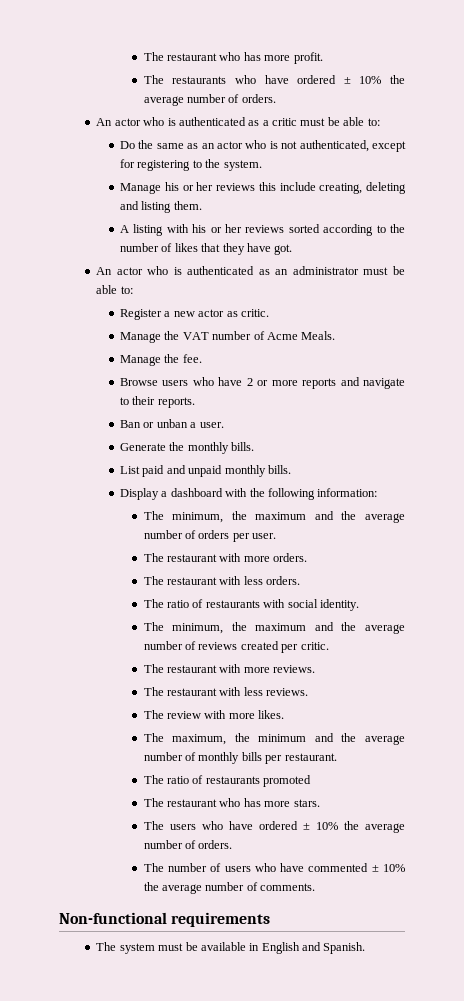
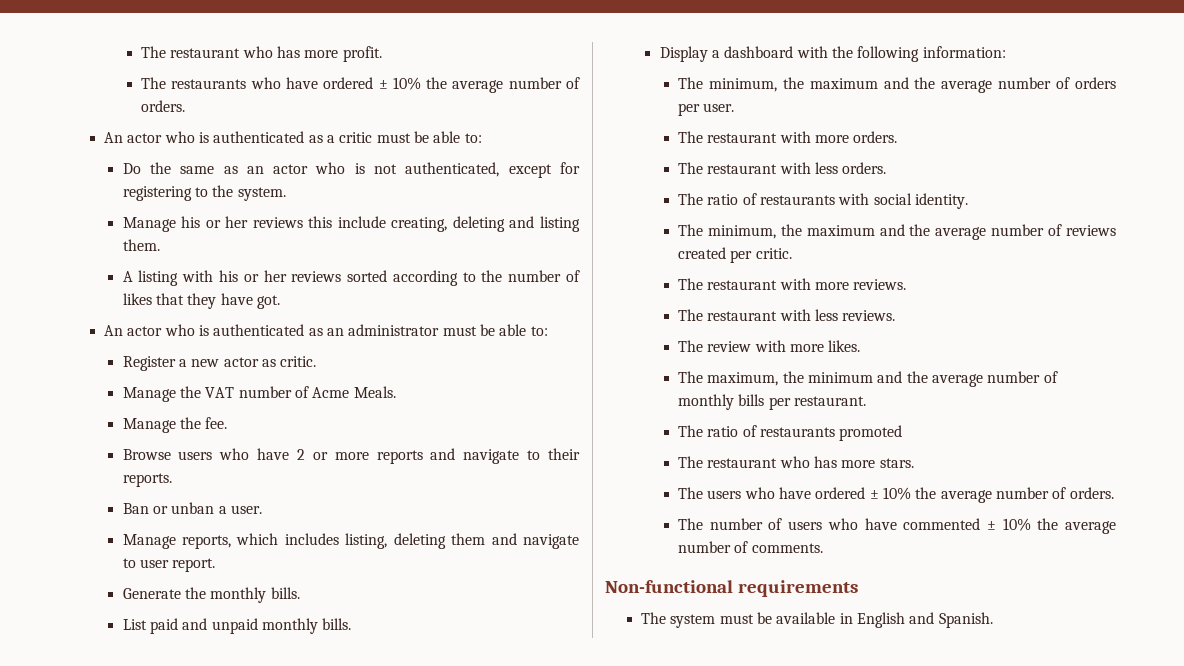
(224, 425) none -> [122,533,579,549] [122,558,216,572] // Manage reports, which includes listing, deleting them and navigate to user report.

